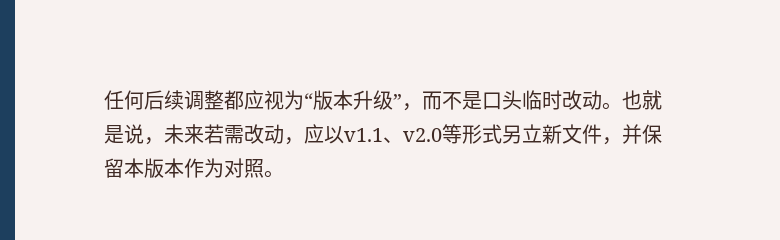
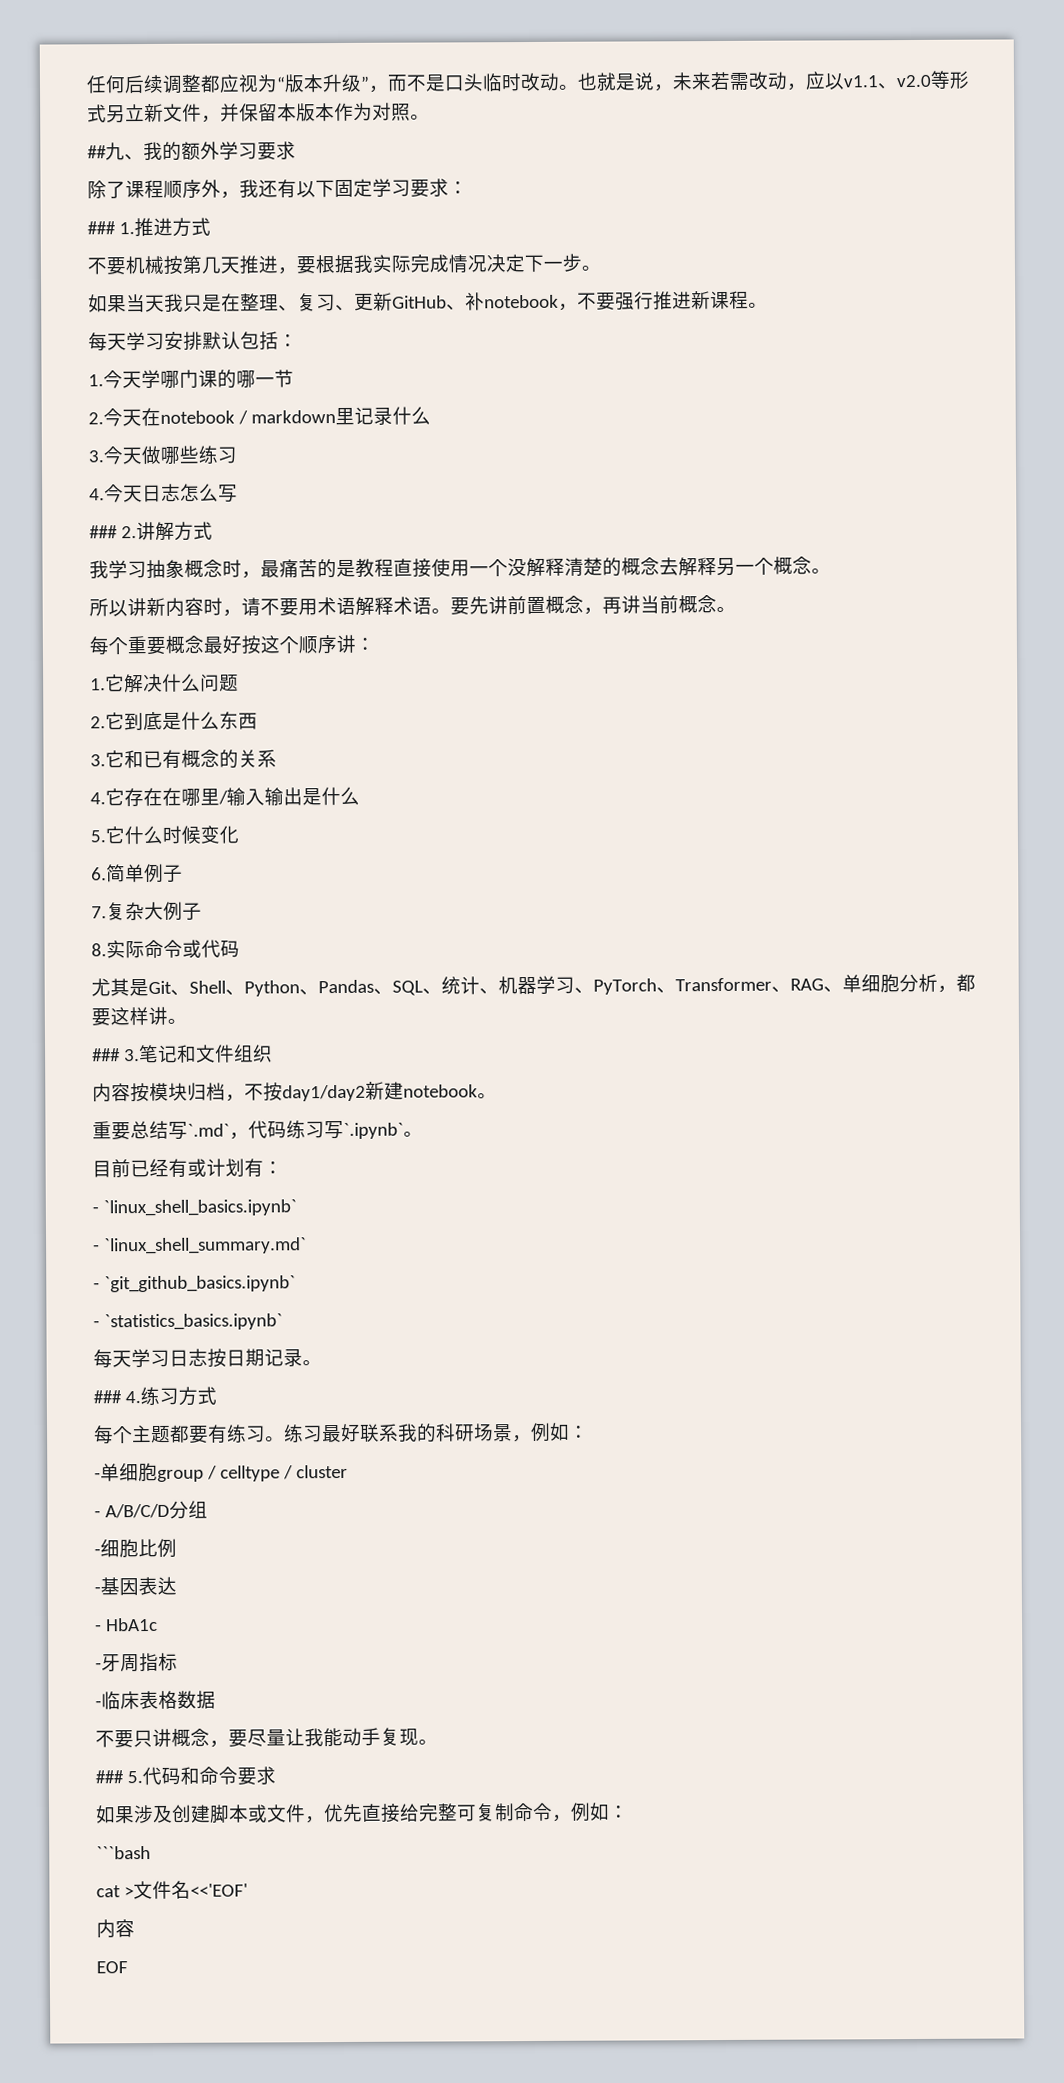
(284, 174) none -> [87,141,296,161] [87,178,468,199] [87,217,211,238] [87,253,601,276] [88,290,768,313] [88,331,298,352] [88,369,294,389] [88,406,431,427] [88,445,237,465] [89,483,238,503] [89,521,213,541] [89,556,831,579] [89,595,736,617] [89,634,375,656] [90,673,239,694] [90,711,258,731] [90,749,277,769] [90,786,360,807] [90,825,239,845] [91,863,183,884] [91,901,202,921] [91,939,240,959] [91,973,976,997] [91,1006,187,1027] [92,1044,273,1064] [92,1081,497,1103] [92,1120,423,1141] [92,1158,283,1178] [92,1199,297,1217] [93,1237,307,1255] [93,1275,296,1293] [93,1313,283,1331] [93,1348,322,1369] [93,1386,217,1406] [94,1422,589,1445] [94,1462,348,1483] [94,1500,208,1519] [94,1538,177,1559] [94,1576,177,1596] [95,1617,158,1632] [95,1652,178,1673] [95,1690,216,1710] [95,1727,438,1749] [95,1766,276,1786] [95,1802,629,1824] [96,1846,151,1860] [96,1880,248,1900] [96,1919,135,1939] [96,1961,128,1974] // ##九、我的额外学习要求 // 除了课程顺序外，我还有以下固定学习要求： // ### 1.推进方式 // 不要机械按第几天推进，要根据我实际完成情况决定下一步。 // 如果当天我只是在整理、复习、更新GitHub、补notebook，不要强行推进新课程。 // 每天学习安排默认包括： // 1.今天学哪门课的哪一节 // 2.今天在notebook / markdown里记录什么 // 3.今天做哪些练习 // 4.今天日志怎么写 // ### 2.讲解方式 // 我学习抽象概念时，最痛苦的是教程直接使用一个没解释清楚的概念去解释另一个概念。 // 所以讲新内容时，请不要用术语解释术语。要先讲前置概念，再讲当前概念。 // 每个重要概念最好按这个顺序讲： // 1.它解决什么问题 // 2.它到底是什么东西 // 3.它和已有概念的关系 // 4.它存在在哪里/输入输出是什么 // 5.它什么时候变化 // 6.简单例子 // 7.复杂大例子 // 8.实际命令或代码 // 尤其是Git、Shell、Python、Pandas、SQL、统计、机器学习、PyTorch、Transformer、RAG、单细胞分析，都要这样讲。 // ### 3.笔记和文件组织 // 内容按模块归档，不按day1/day2新建notebook。 // 重要总结写`.md`，代码练习写`.ipynb`。 // 目前已经有或计划有： // - `linux_shell_basics.ipynb` // - `linux_shell_summary.md` // - `git_github_basics.ipynb` // - `statistics_basics.ipynb` // 每天学习日志按日期记录。 // ### 4.练习方式 // 每个主题都要有练习。练习最好联系我的科研场景，例如： // -单细胞group / celltype / cluster // - A/B/C/D分组 // -细胞比例 // -基因表达 // - HbA1c // -牙周指标 // -临床表格数据 // 不要只讲概念，要尽量让我能动手复现。 // ### 5.代码和命令要求 // 如果涉及创建脚本或文件，优先直接给完整可复制命令，例如： // ```bash // cat >文件名<<'EOF' // 内容 // EOF

